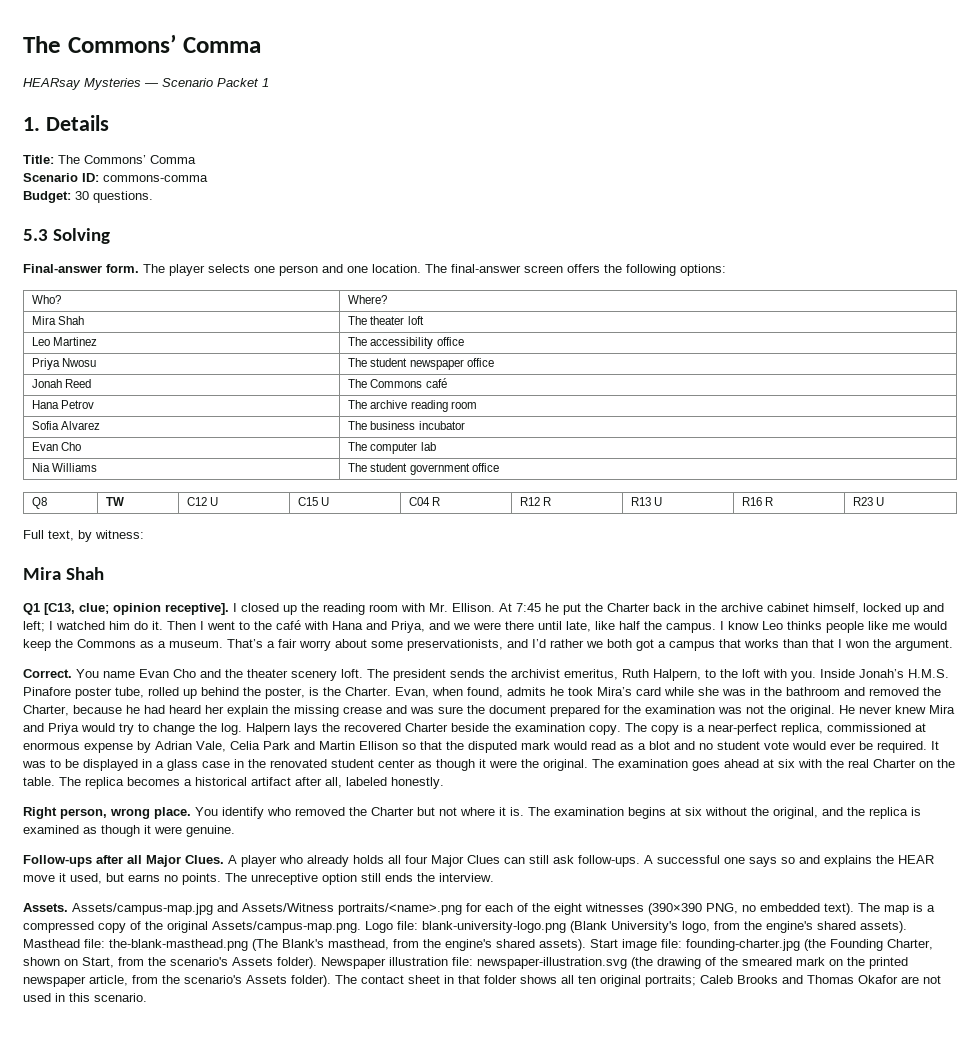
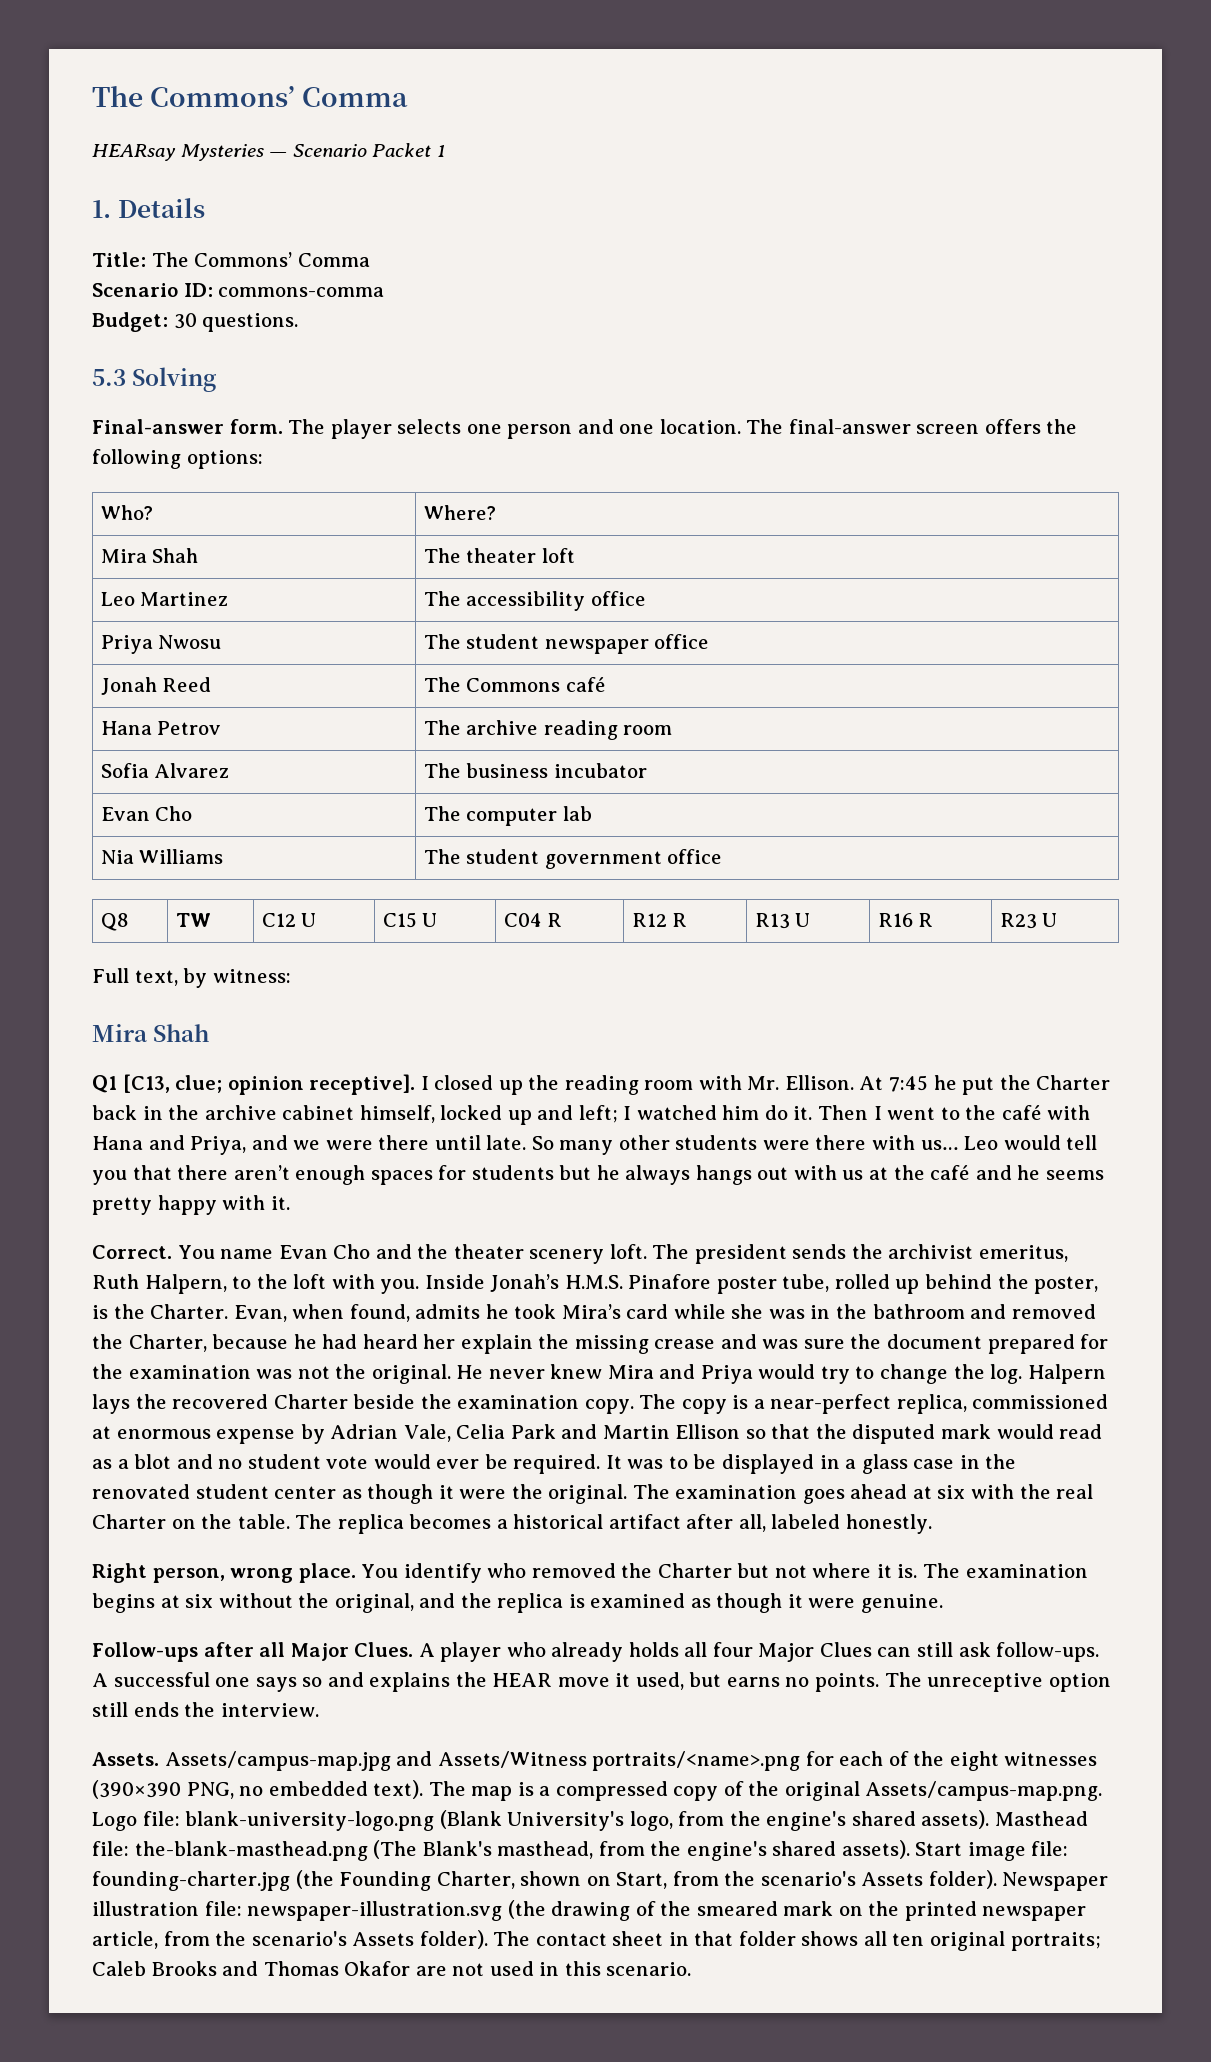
[566,621,947,633] [23,639,953,651] late, like half the campus. I know Leo thinks people like me would keep the Commons as a museum. That’s a fair worry about some preservationists, and I’d rather we both got a campus that works than that I won the argument. -> [486,1135,1098,1155] [92,1165,1104,1185] [92,1195,290,1215] late. So many other students were there with us… Leo would tell you that there aren’t enough spaces for students but he always hangs out with us at the café and he seems pretty happy with it.

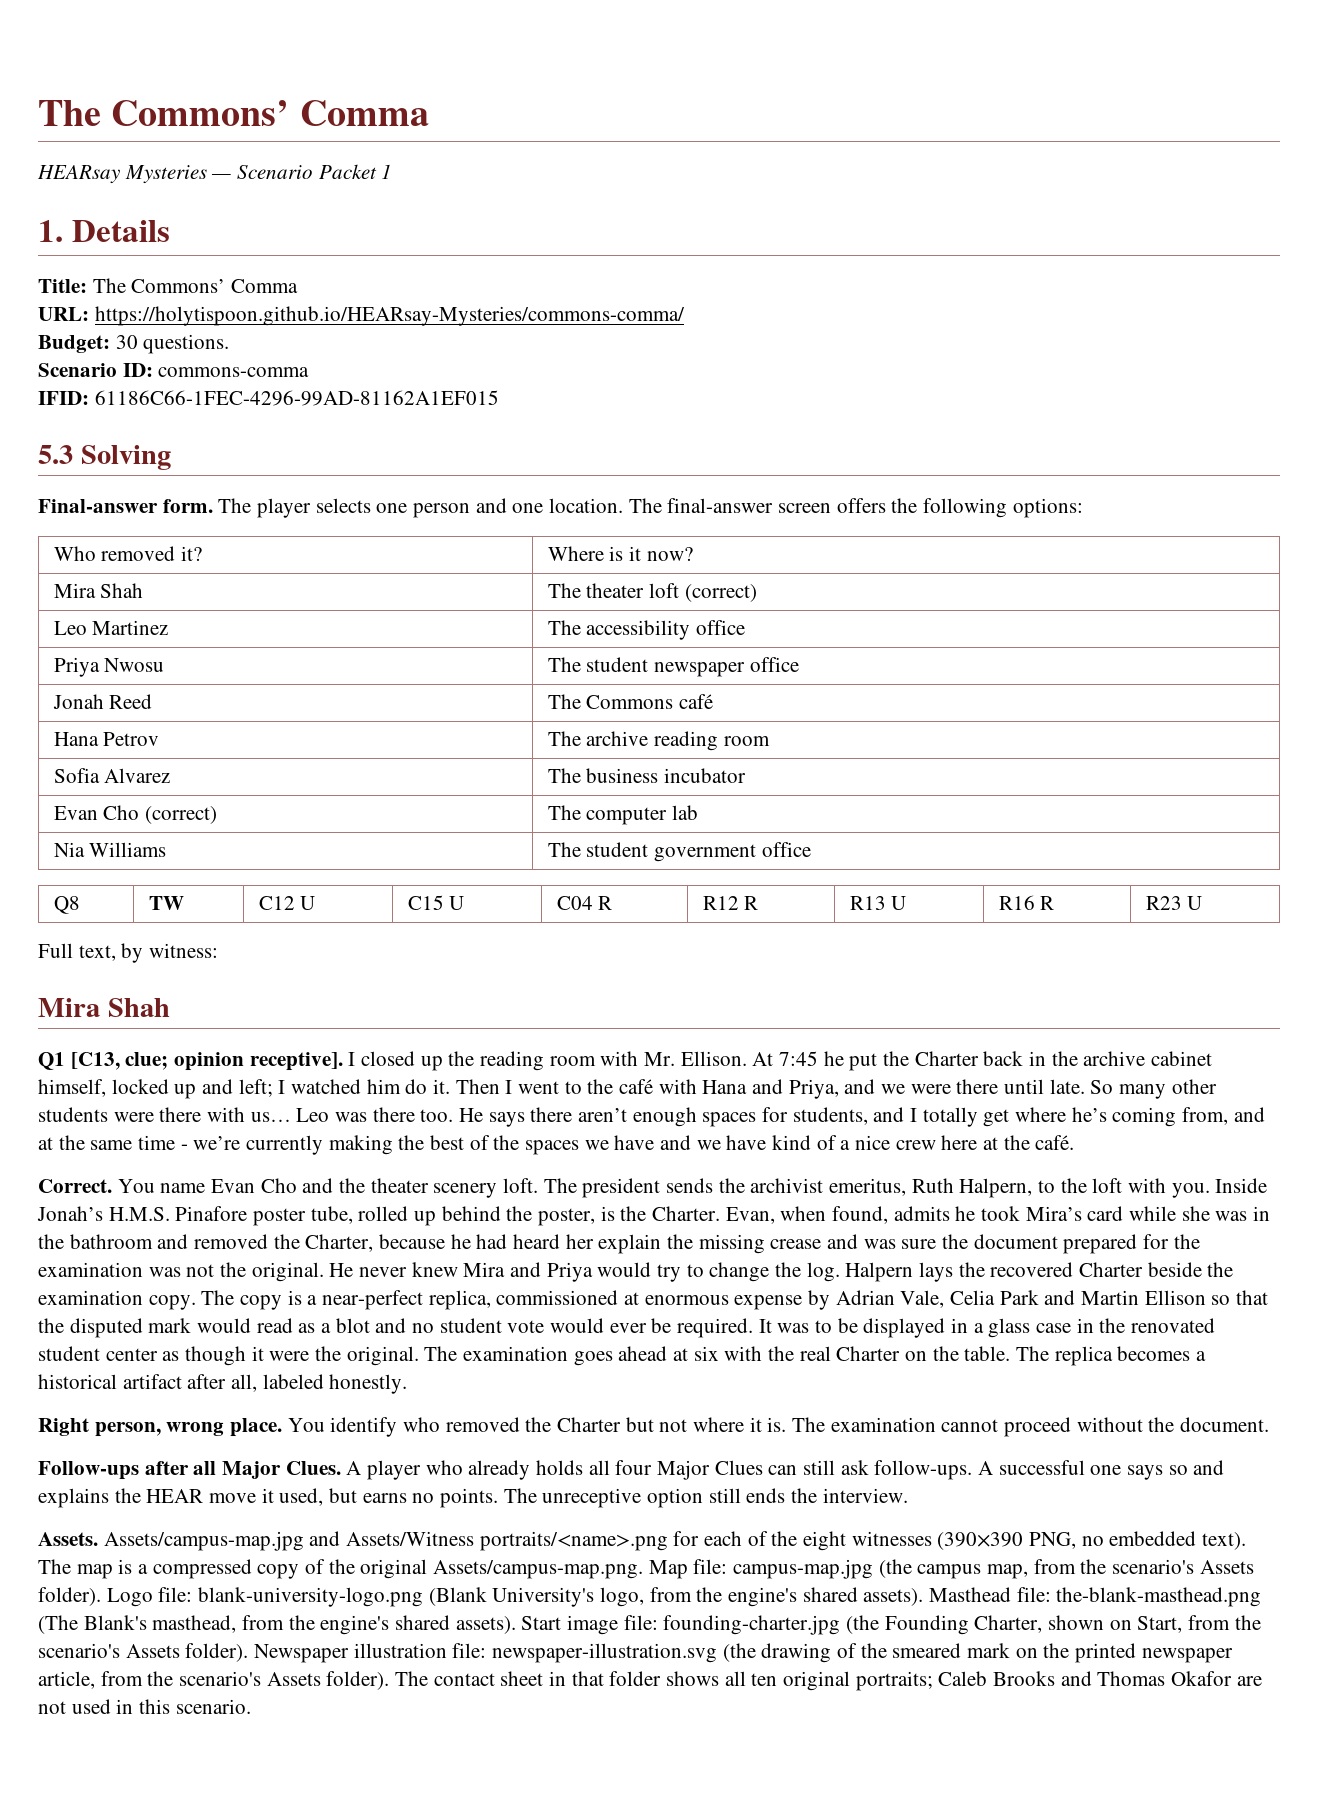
(370, 260) none -> [38,306,685,326] [38,334,230,354] // URL: https://holytispoon.github.io/HEARsay-Mysteries/commons-comma/ // Budget: 30 questions.
[92,312,299,332] Budget: 30 questions. -> [38,390,499,406] IFID: 61186C66-1FEC-4296-99AD-81162A1EF015
[100,505,153,520] [423,505,496,520] Who? | Where? -> [53,546,202,561] [547,546,693,561] Who removed it? | Where is it now?
(575, 555) none -> [684,584,757,602] (correct)
(193, 813) none -> [144,806,217,824] (correct)
[1003,1135,1098,1150] [92,1165,172,1185] would tell you that -> [335,1107,525,1127] was there too. He says
[471,1165,1104,1185] [92,1195,290,1215] students but he always hangs out with us at the café and he seems pretty happy with it. -> [792,1107,1265,1127] [38,1135,1075,1155] students, and I totally get where he’s coming from, and at the same time - we’re currently making the best of the spaces we have and we have kind of a nice crew here at the café.
[92,1593,944,1613] begins at six without the original, and the replica is examined as though it were genuine. -> [941,1417,1270,1437] cannot proceed without the document.
(1103, 1791) none -> [648,1559,1254,1579] [38,1587,101,1606] Map file: campus-map.jpg (the campus map, from the scenario's Assets folder).

